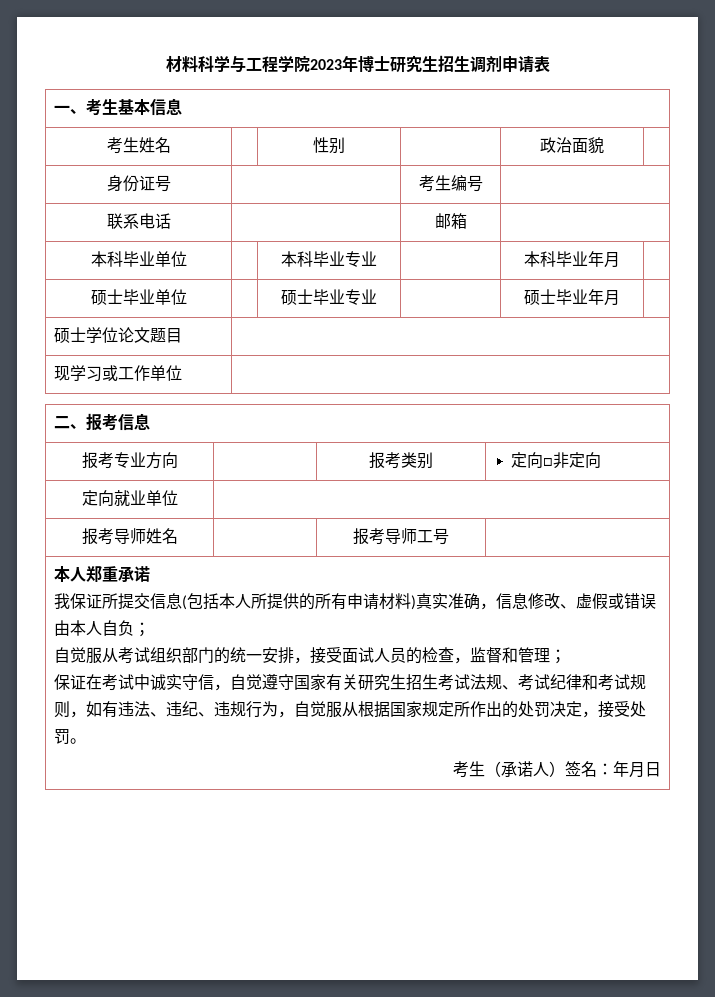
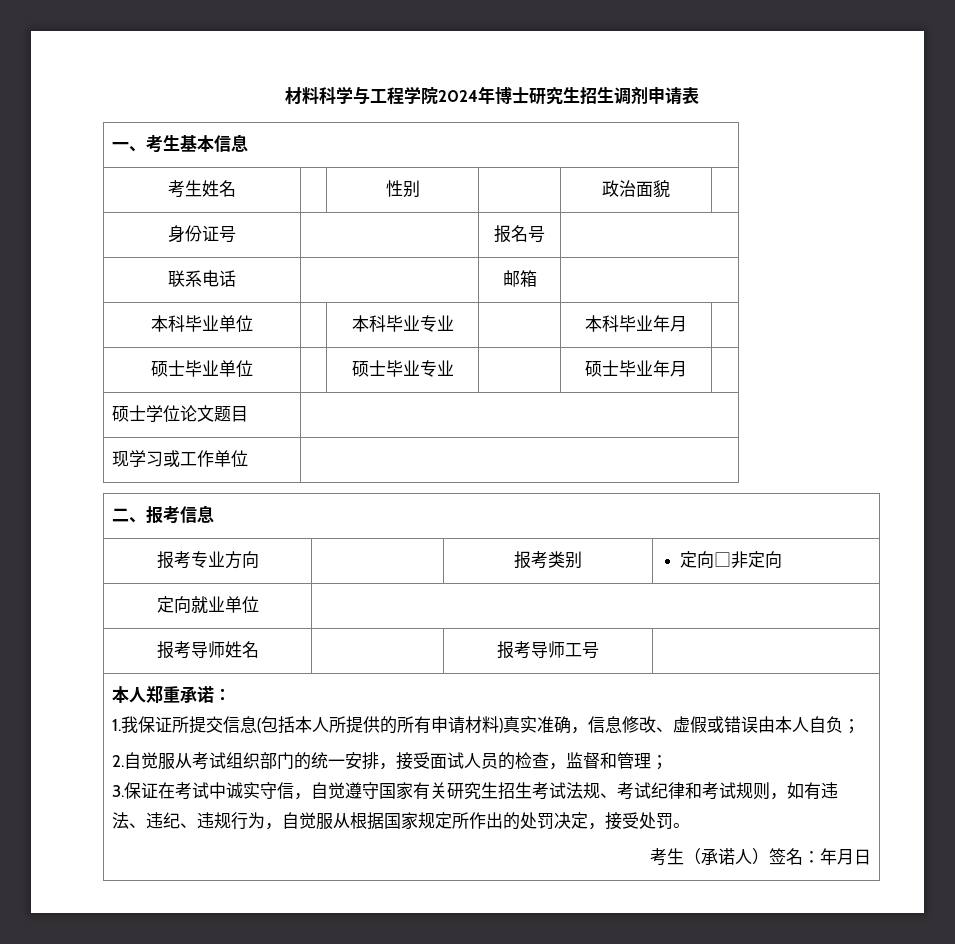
[309,59,342,70] 2023 -> [437,90,478,102] 2024
[418,175,467,192] 考生编 -> [494,225,528,243] 报名
(150, 574) // -> [214,688,232,701] [112,719,122,731] ： // 1.
(150, 629) none -> [112,755,125,767] 2.
(566, 656) none -> [112,785,125,797] 3.

